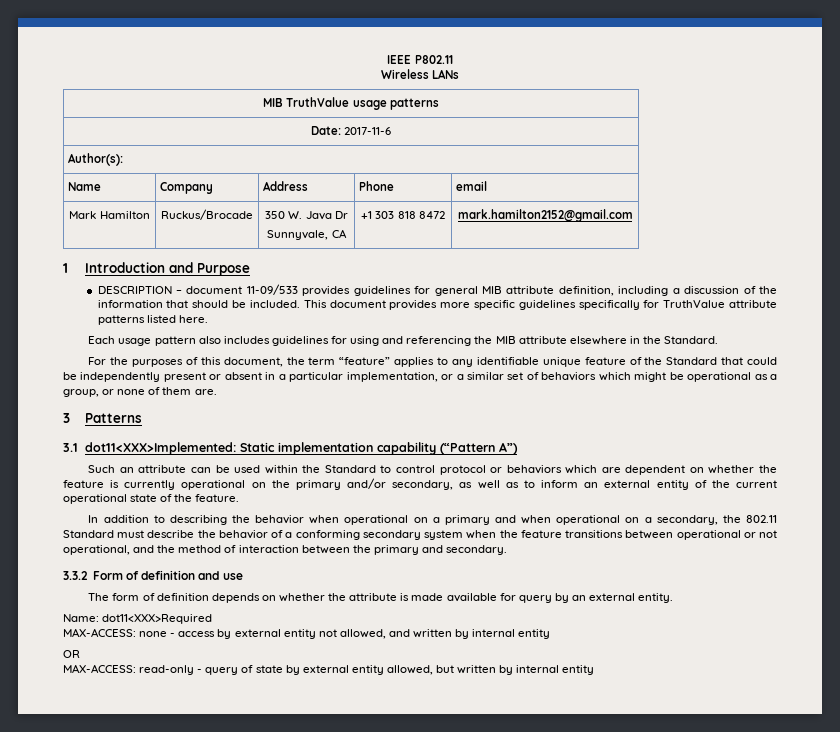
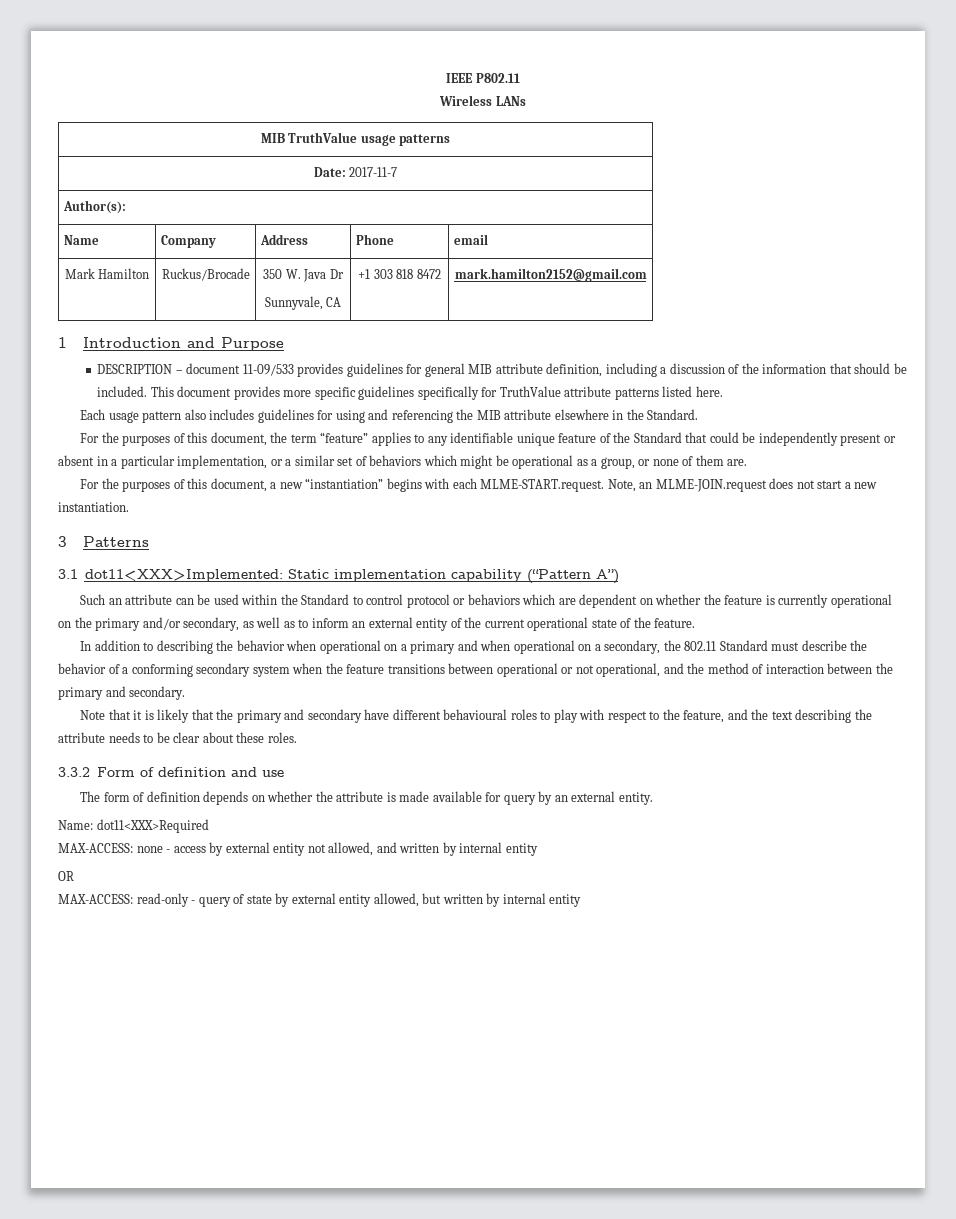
[344,127,392,135] 2017-11-6 -> [349,167,398,177] 2017-11-7
(217, 392) none -> [80,478,878,492] [58,502,129,512] // For the purposes of this document, a new “instantiation” begins with each MLME-START.request. Note, an MLME-JOIN.request does not start a new instantiation.
(508, 550) none -> [80,709,872,723] [58,732,297,743] // Note that it is likely that the primary and secondary have different behavioural roles to play with respect to the feature, and the text describing the attribute needs to be clear about these roles.

